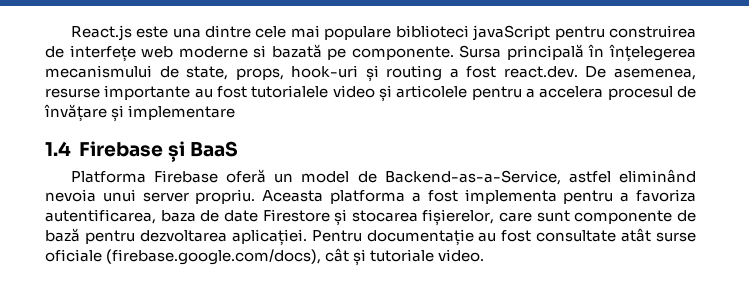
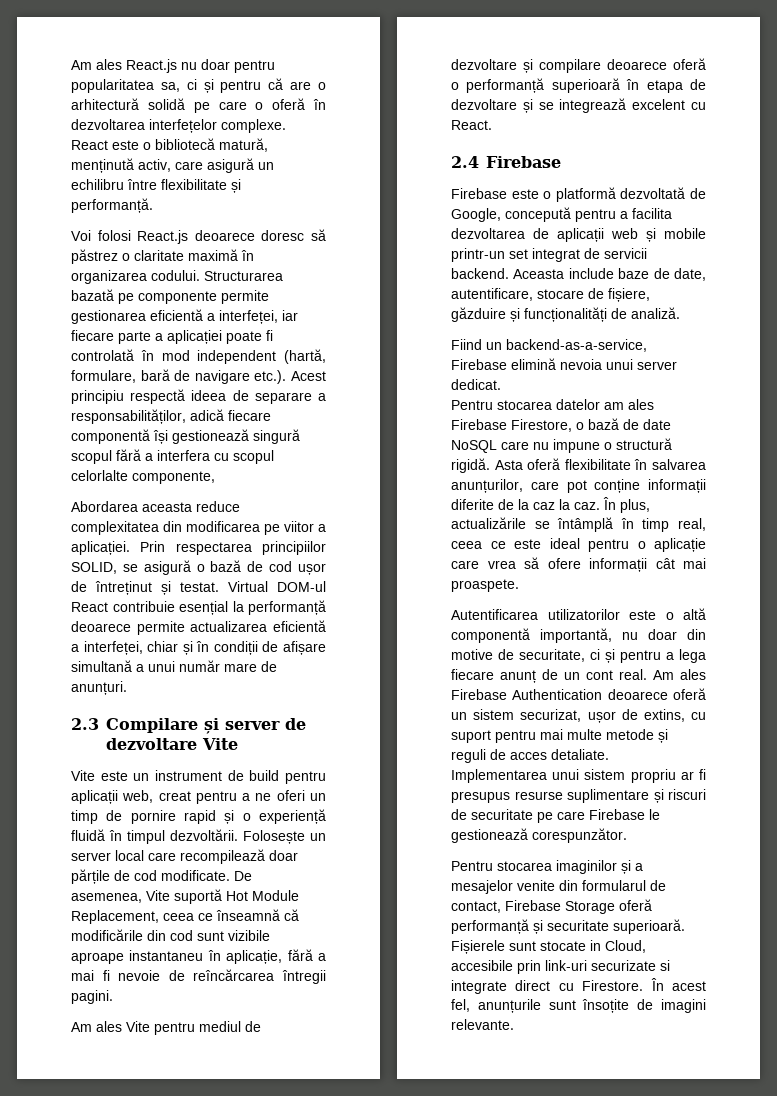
[70,25,697,41] [45,44,696,62] [45,65,696,82] [45,85,696,102] [44,104,236,122] [45,141,238,162] [70,169,696,185] [45,189,697,204] [45,209,696,226] [45,228,696,246] [45,248,485,266] React.js este una dintre cele mai populare biblioteci javaScript pentru construirea de interfețe web moderne si bazată pe componente. Sursa principală în înțelegerea mecanismului de state, props, hook-uri și routing a fost react.dev. De asemenea, resurse importante au fost tutorialele video și articolele pentru a accelera procesul de învățare și implementare // 1.4 Firebase și BaaS // Platforma Firebase oferă un model de Backend-as-a-Service, astfel eliminând nevoia unui server propriu. Aceasta platforma a fost implementa pentru a favoriza autentificarea, baza de date Firestore și stocarea fișierelor, care sunt componente de bază pentru dezvoltarea aplicației. Pentru documentație au fost consultate atât surse oficiale (firebase.google.com/docs), cât și tutoriale video. -> [71,59,275,73] [71,78,326,93] [71,98,326,113] [71,119,286,133] [71,138,268,152] [71,158,274,173] [71,179,241,193] [71,198,153,213] [71,229,326,244] [71,249,254,264] [71,270,283,284] [71,289,269,304] [71,309,298,324] [71,330,273,344] [71,349,326,364] [71,369,326,384] [71,389,326,404] [71,409,271,424] [71,429,300,444] [71,449,274,464] [71,470,215,484] [71,501,240,512] [71,521,326,535] [71,541,326,555] [71,560,326,575] [71,581,326,595] [71,600,326,615] [71,620,326,635] [71,641,326,655] [71,660,277,672] [71,681,127,695] [71,718,306,734] [106,738,238,750] [71,770,326,784] [71,790,326,804] [71,809,326,824] [71,829,326,844] [71,849,298,864] [71,869,252,884] [71,889,299,904] [71,909,299,924] [71,929,270,941] [71,949,326,964] [71,969,326,984] [71,990,113,1004] [71,1021,261,1035] [451,58,706,73] [451,78,706,93] [451,98,706,113] [451,120,492,130] [451,156,561,168] [451,187,706,202] [451,207,672,222] [451,228,706,242] [451,248,647,262] [451,268,706,281] [451,288,650,302] [451,307,680,322] [451,339,647,352] [451,358,677,370] [451,379,501,390] [451,399,654,410] [451,418,671,432] [451,438,672,453] [451,458,706,473] [451,479,706,493] [451,497,650,513] [451,517,706,532] [451,538,706,552] [451,557,706,572] [451,579,519,592] [451,608,706,620] [451,628,706,643] [451,649,706,663] [451,669,706,683] [451,688,706,700] [451,709,706,723] [451,729,668,743] [451,749,609,763] [451,769,706,783] [451,789,706,803] [451,809,660,823] [451,828,627,843] [451,860,643,874] [451,880,666,894] [451,899,652,914] [451,919,685,934] [451,940,646,954] [451,960,670,974] [451,978,706,994] [451,999,706,1013] [451,1019,514,1030] Am ales React.js nu doar pentru popularitatea sa, ci și pentru că are o arhitectură solidă pe care o oferă în dezvoltarea interfețelor complexe. React este o bibliotecă matură, menținută activ, care asigură un echilibru între flexibilitate și performanță. // Voi folosi React.js deoarece doresc să păstrez o claritate maximă în organizarea codului. Structurarea bazată pe componente permite gestionarea eficientă a interfeței, iar fiecare parte a aplicației poate fi controlată în mod independent (hartă, formulare, bară de navigare etc.). Acest principiu respectă ideea de separare a responsabilităților, adică fiecare componentă își gestionează singură scopul fără a interfera cu scopul celorlalte componente, // Abordarea aceasta reduce complexitatea din modificarea pe viitor a aplicației. Prin respectarea principiilor SOLID, se asigură o bază de cod ușor de întreținut și testat. Virtual DOM-ul React contribuie esențial la performanță deoarece permite actualizarea eficientă a interfeței, chiar și în condiții de afișare simultană a unui număr mare de anunțuri. // 2.3 Compilare și server de dezvoltare Vite // Vite este un instrument de build pentru aplicații web, creat pentru a ne oferi un timp de pornire rapid și o experiență fluidă în timpul dezvoltării. Folosește un server local care recompilează doar părțile de cod modificate. De asemenea, Vite suportă Hot Module Replacement, ceea ce înseamnă că modificările din cod sunt vizibile aproape instantaneu în aplicație, fără a mai fi nevoie de reîncărcarea întregii pagini. // Am ales Vite pentru mediul de dezvoltare și compilare deoarece oferă o performanță superioară în etapa de dezvoltare și se integrează excelent cu React. // 2.4 Firebase // Firebase este o platformă dezvoltată de Google, concepută pentru a facilita dezvoltarea de aplicații web și mobile printr-un set integrat de servicii backend. Aceasta include baze de date, autentificare, stocare de fișiere, găzduire și funcționalități de analiză. // Fiind un backend-as-a-service, Firebase elimină nevoia unui server dedicat. // Pentru stocarea datelor am ales Firebase Firestore, o bază de date NoSQL care nu impune o structură rigidă. Asta oferă flexibilitate în salvarea anunțurilor, care pot conține informații diferite de la caz la caz. În plus, actualizările se întâmplă în timp real, ceea ce este ideal pentru o aplicație care vrea să ofere informații cât mai proaspete. // Autentificarea utilizatorilor este o altă componentă importantă, nu doar din motive de securitate, ci și pentru a lega fiecare anunț de un cont real. Am ales Firebase Authentication deoarece oferă un sistem securizat, ușor de extins, cu suport pentru mai multe metode și reguli de acces detaliate. Implementarea unui sistem propriu ar fi presupus resurse suplimentare și riscuri de securitate pe care Firebase le gestionează corespunzător. // Pentru stocarea imaginilor și a mesajelor venite din formularul de contact, Firebase Storage oferă performanță și securitate superioară. Fișierele sunt stocate in Cloud, accesibile prin link-uri securizate si integrate direct cu Firestore. În acest fel, anunțurile sunt însoțite de imagini relevante.

